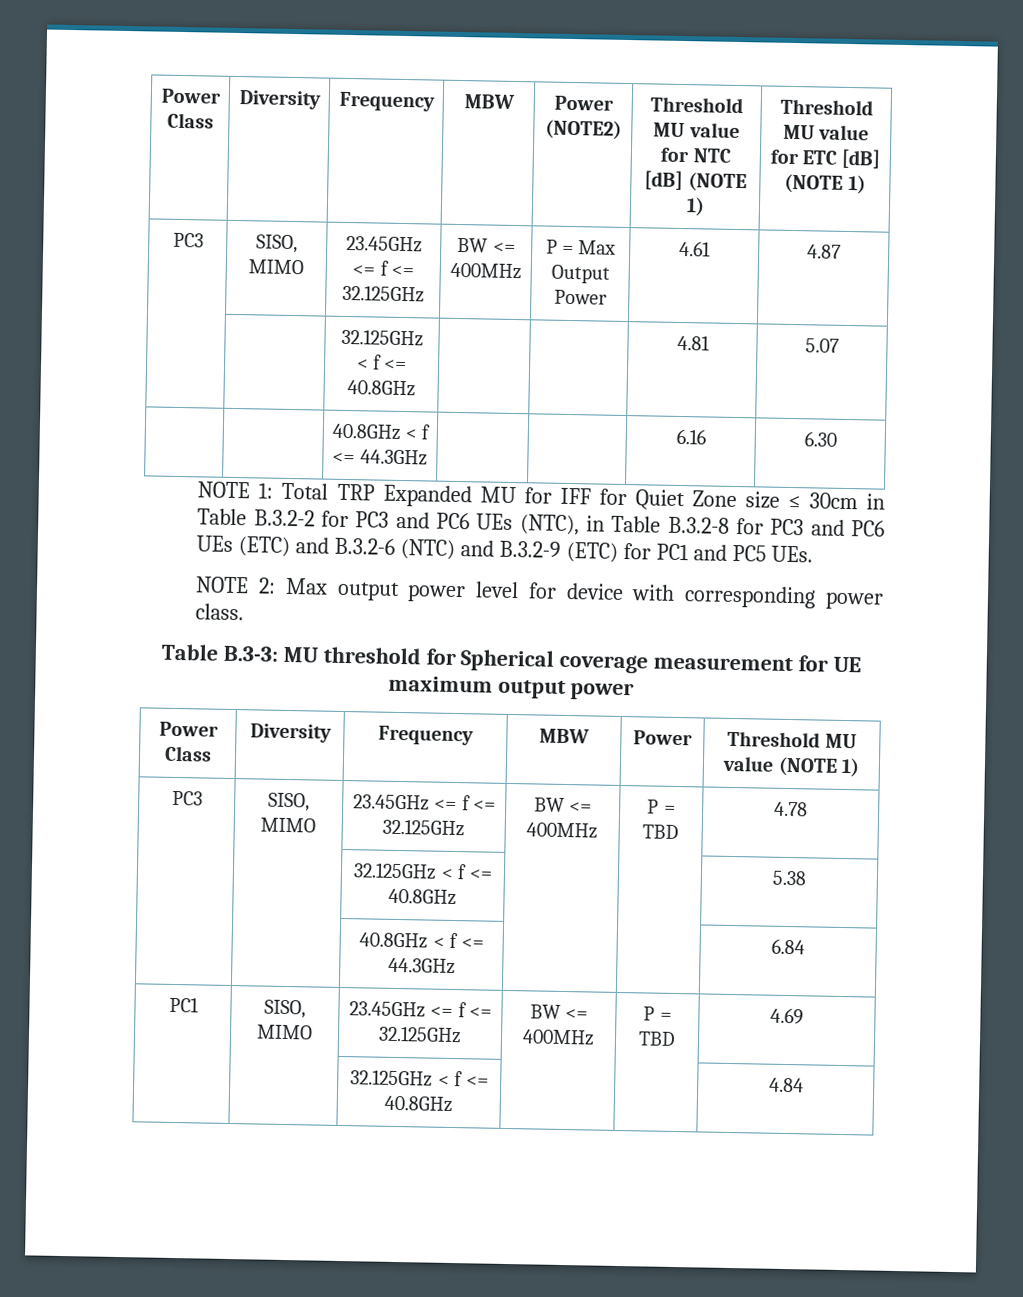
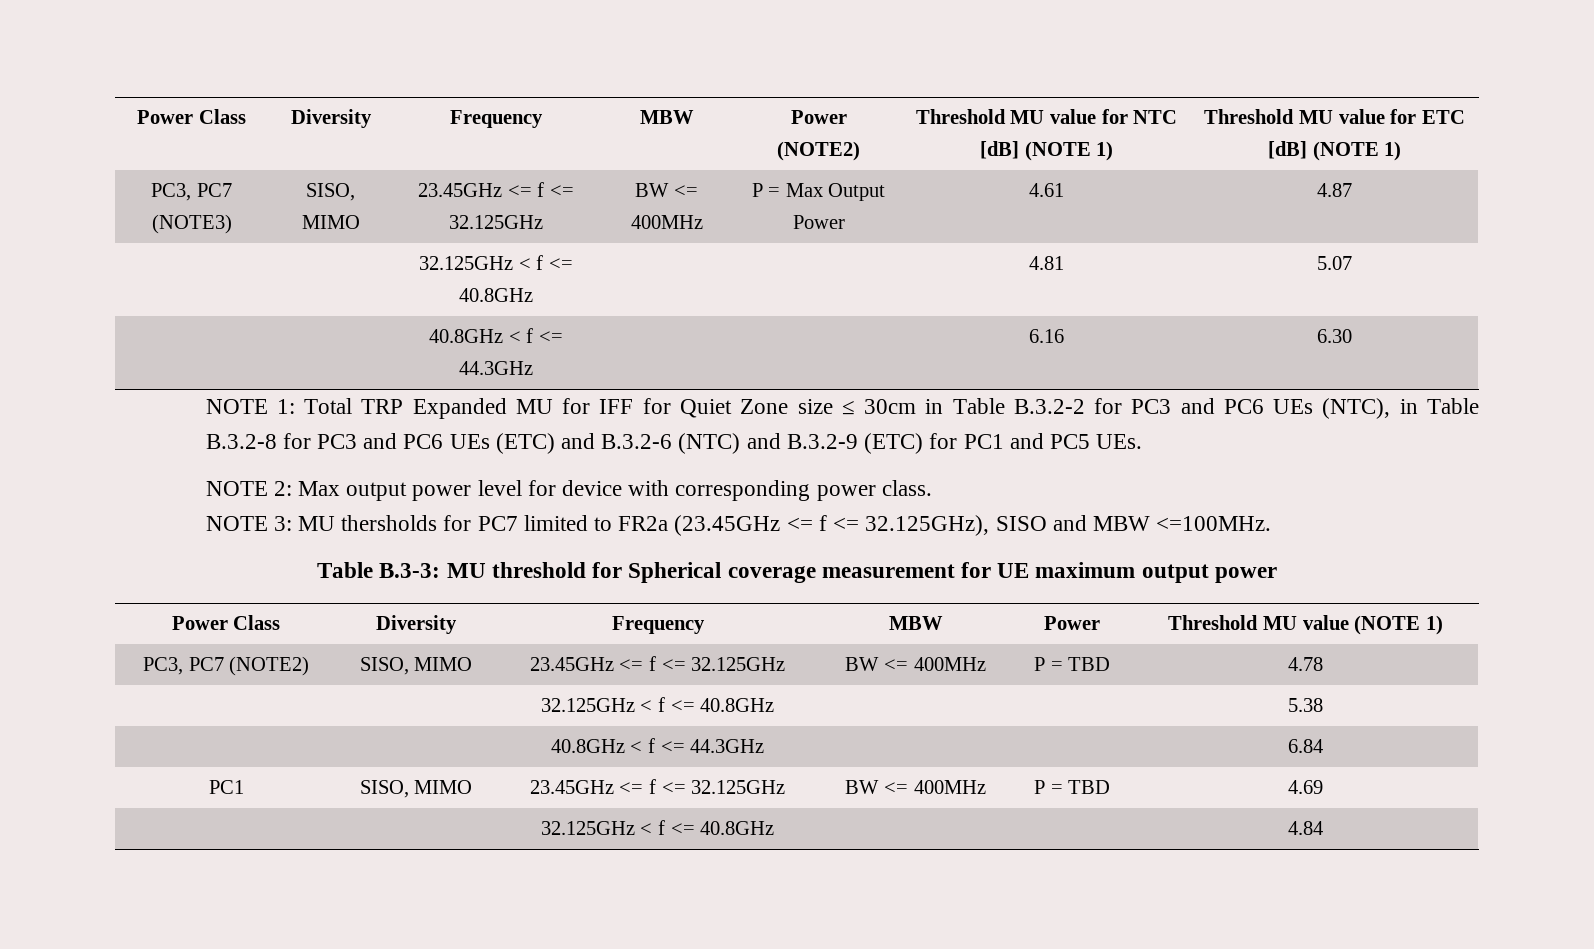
[172,232,204,248] PC3 -> [151,183,232,201] [151,214,232,234] PC3, PC7 (NOTE3)
(245, 612) none -> [205,515,1272,536] // NOTE 3: MU thersholds for PC7 limited to FR2a (23.45GHz <= f <= 32.125GHz), SISO and MBW <=100MHz.
[171,790,203,806] PC3 -> [142,656,310,676] PC3, PC7 (NOTE2)

